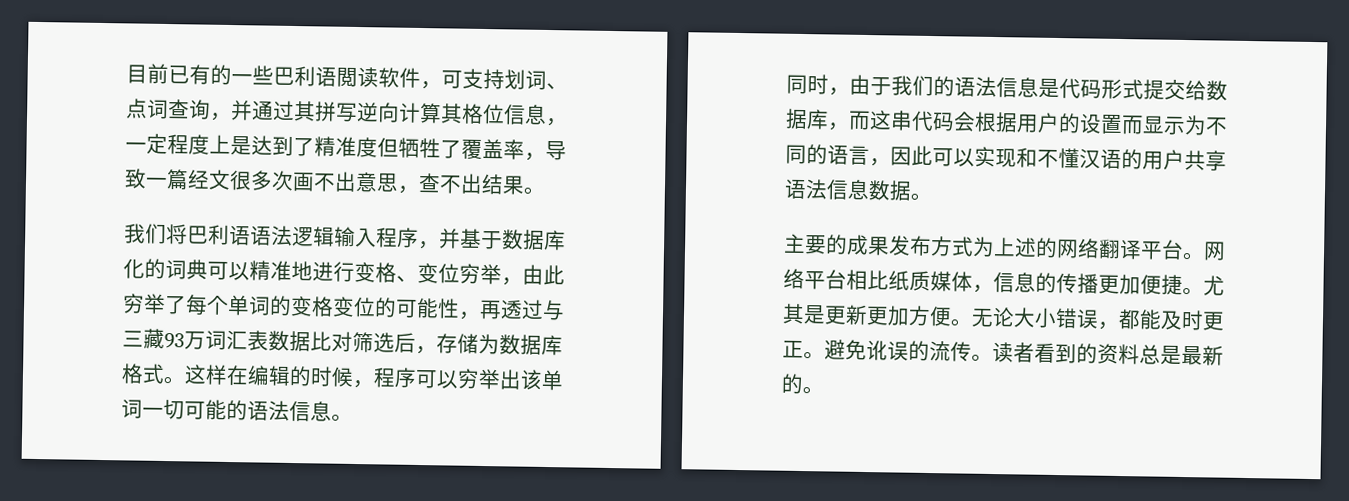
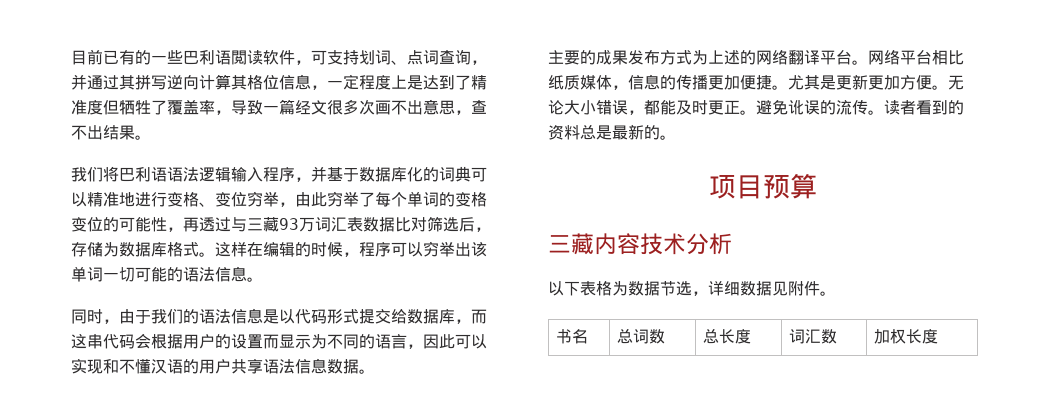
(1060, 88) none -> [279,309,295,324] 以
(824, 390) none -> [709,173,817,199] [548,233,732,255] [548,281,836,296] [555,329,588,344] [616,329,665,344] [702,329,751,344] [788,329,837,344] [873,329,938,344] // 项目预算 // 三藏内容技术分析 // 以下表格为数据节选，详细数据见附件。 // 书名 | 总词数 | 总长度 | 词汇数 | 加权长度

